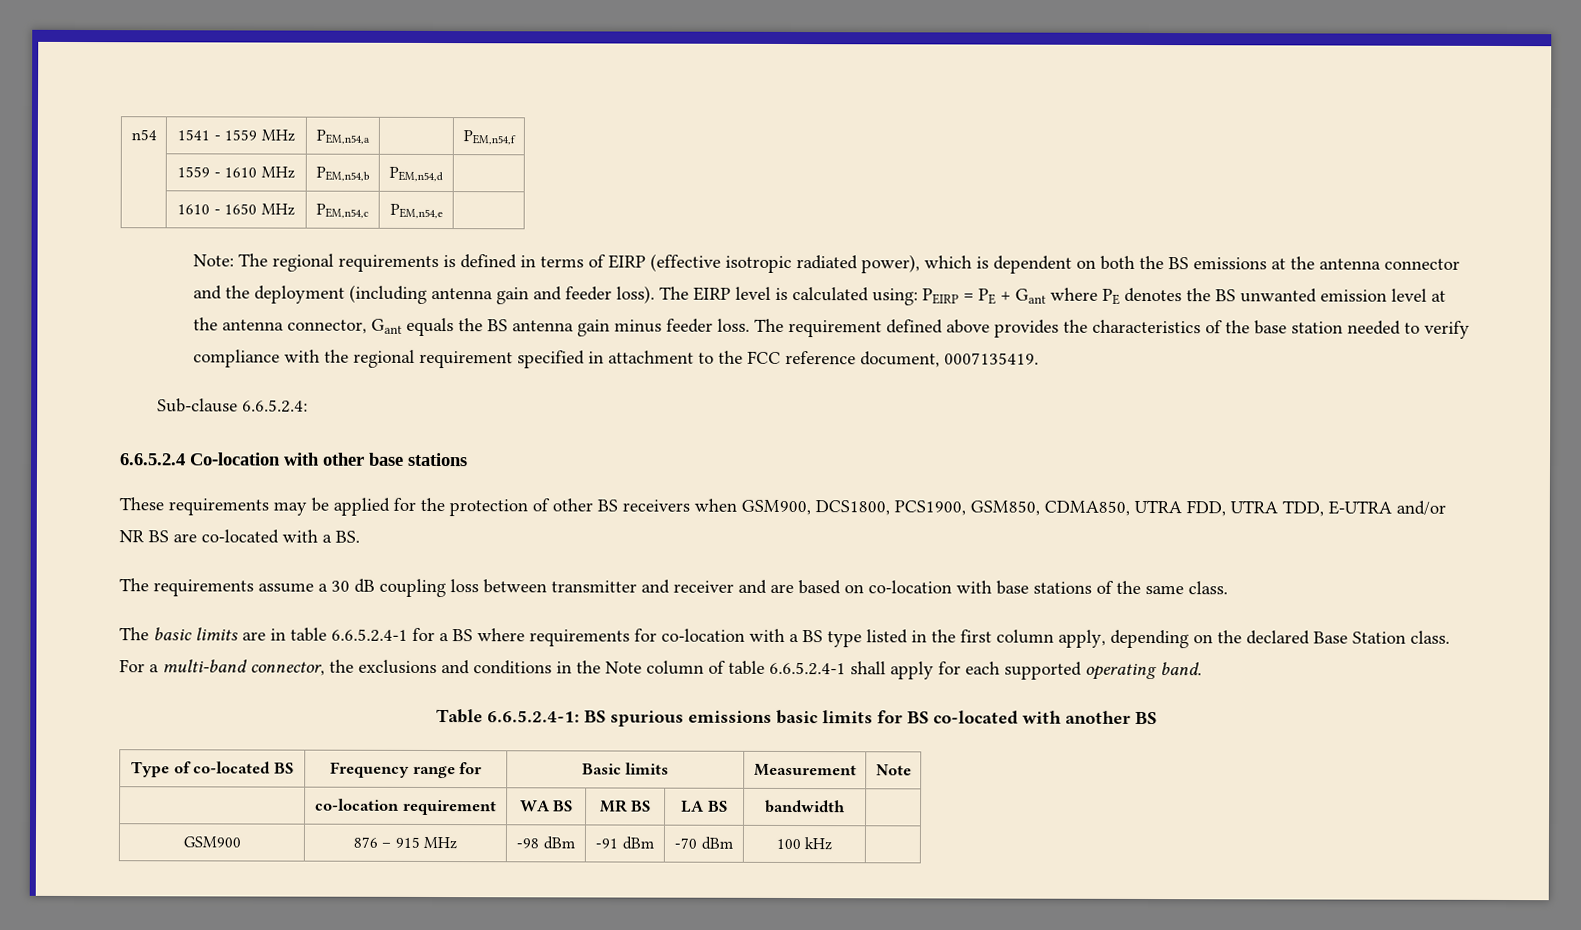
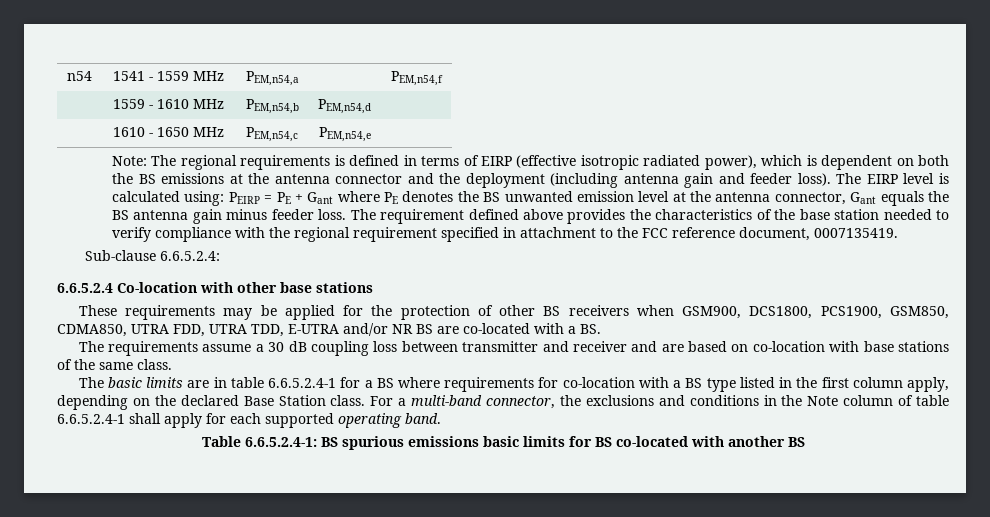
[131,761,294,778] [330,761,482,779] [581,762,670,775] [753,763,857,777] [875,764,912,776] [315,798,497,816] [519,800,574,812] [599,799,652,813] [681,800,728,813] [765,799,846,814] [182,836,241,848] [352,836,458,850] [516,836,575,850] [595,836,654,850] [674,836,733,850] [775,837,833,851] // Type of co-located BS | Frequency range for | Basic limits | Measurement | Note // | co-location requirement | WA BS | MR BS | LA BS | bandwidth | // GSM900 | 876 – 915 MHz | -98 dBm | -91 dBm | -70 dBm | 100 kHz | -> (805, 442) none

